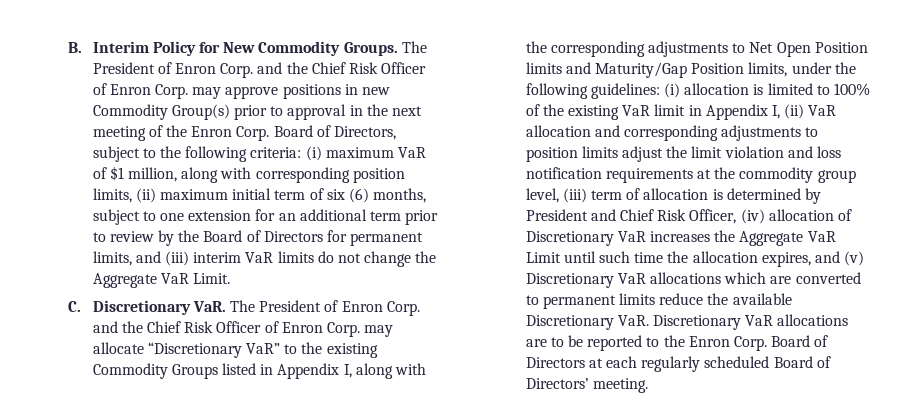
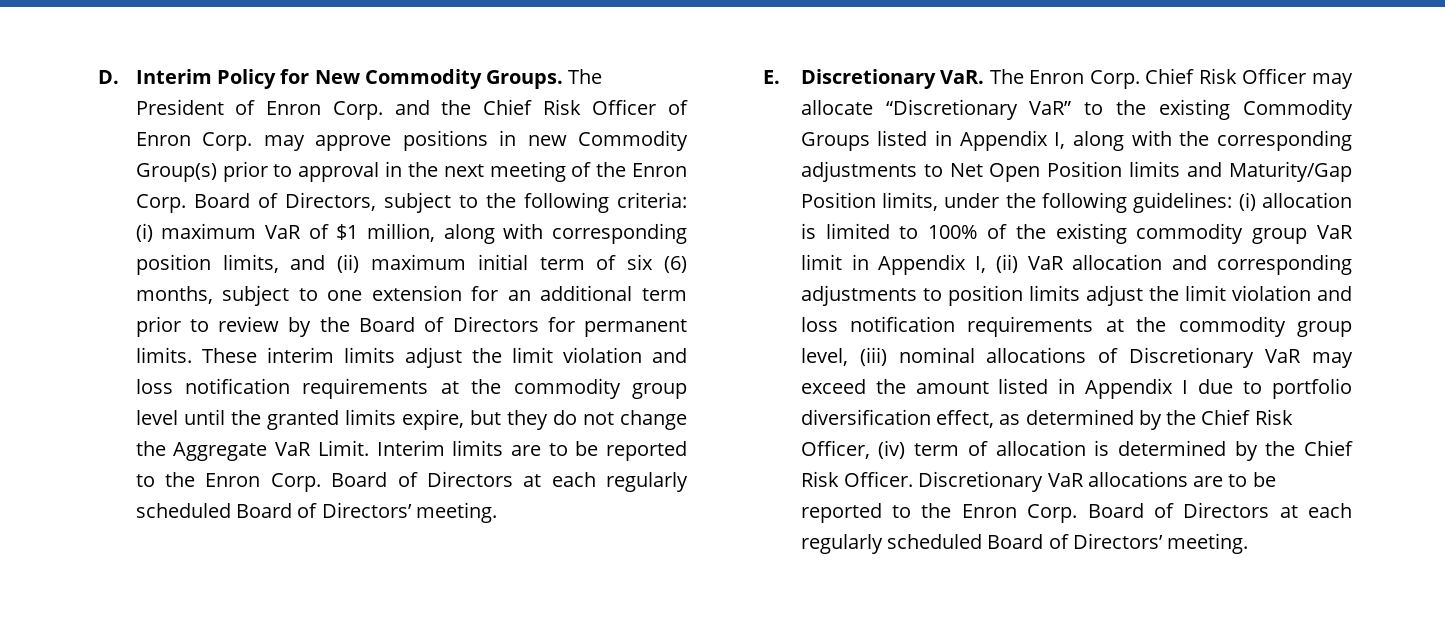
[67,42,82,53] B. -> [98,70,120,84] D.
(132, 195) none -> [290,255,326,270] and
[92,251,314,266] limits, and (iii) interim VaR limits -> [135,347,687,368] [135,378,688,399] [135,409,548,430] limits. These interim limits adjust the limit violation and loss notification requirements at the commodity group level until the granted limits expire, but they
[67,300,420,316] [92,321,361,337] // C. Discretionary VaR. The President of Enron Corp. and the Chief Risk Officer of Enron Corp. -> [376,440,687,461] [135,471,688,492] [135,502,497,523] [763,68,1307,89] Interim limits are to be reported to the Enron Corp. Board of Directors at each regularly scheduled Board of Directors’ meeting. // E. Discretionary VaR. The Enron Corp. Chief Risk Officer
(620, 112) none -> [1136,223,1308,244] commodity group
(587, 195) none -> [898,347,1353,368] [800,378,1352,399] [800,409,1293,430] [800,440,906,459] nominal allocations of Discretionary VaR may exceed the amount listed in Appendix I due to portfolio diversification effect, as determined by the Chief Risk Officer, (iv)
[525,209,853,224] [525,230,836,246] [525,251,865,267] [525,272,861,288] [525,293,792,309] [525,315,649,330] President and Chief Risk Officer, (iv) allocation of Discretionary VaR increases the Aggregate VaR Limit until such time the allocation expires, and (v) Discretionary VaR allocations which are converted to permanent limits reduce the available Discretionary VaR. -> [1265,440,1353,456] [800,471,914,487] the Chief Risk Officer.

